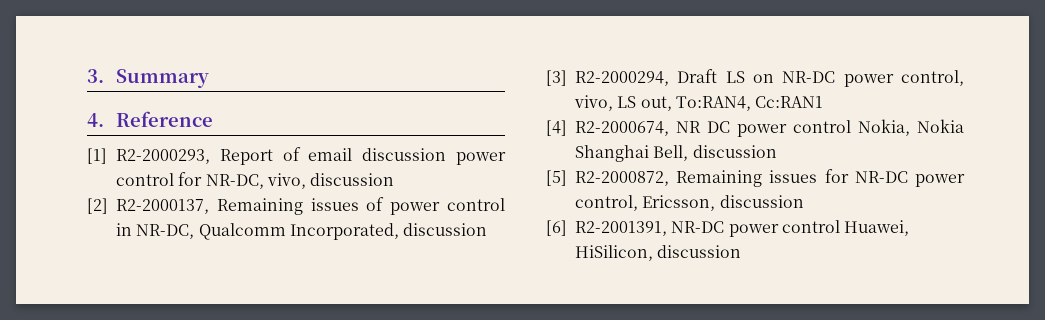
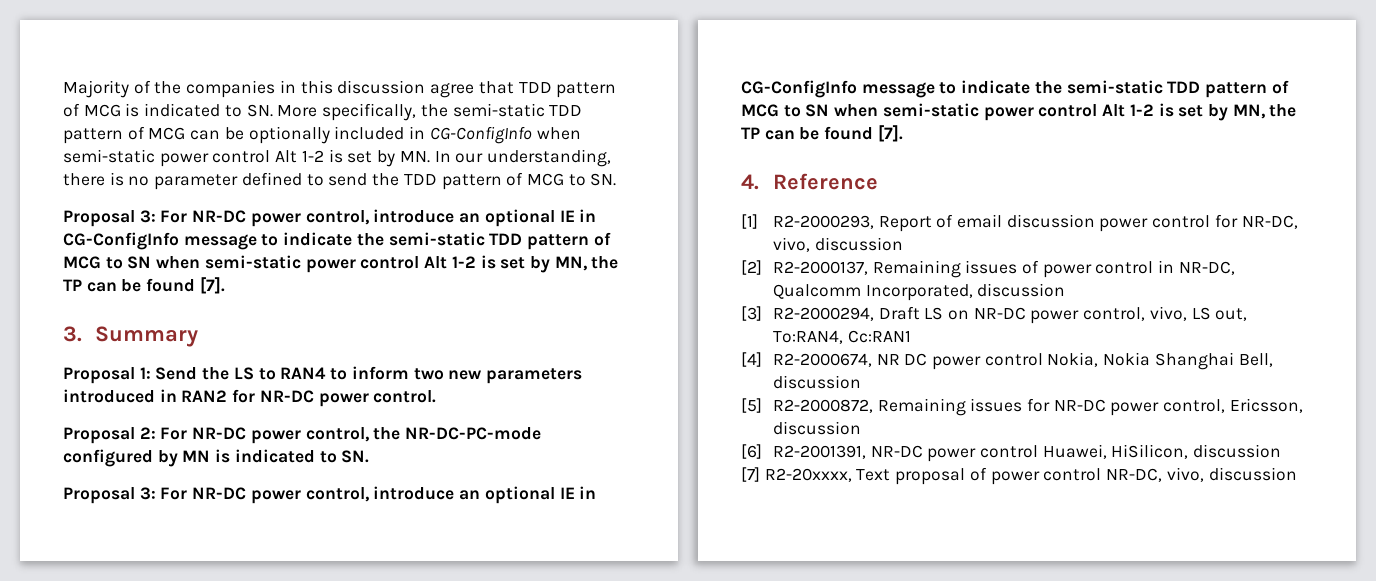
[87,69,210,88] 3. Summary -> [63,80,617,98] [63,103,583,121] [63,126,581,144] [63,149,611,167] [63,172,617,190] [63,209,597,227] [63,232,611,250] [63,255,619,273] [63,277,225,294] [63,326,198,347] [63,366,582,384] [63,389,437,407] [63,427,542,444] [63,449,370,467] [63,486,597,504] [741,80,1289,98] [741,103,1297,121] [741,125,903,142] Majority of the companies in this discussion agree that TDD pattern of MCG is indicated to SN. More specifically, the semi-static TDD pattern of MCG can be optionally included in CG-ConfigInfo when semi-static power control Alt 1-2 is set by MN. In our understanding, there is no parameter defined to send the TDD pattern of MCG to SN. // Proposal 3: For NR-DC power control, introduce an optional IE in CG-ConfigInfo message to indicate the semi-static TDD pattern of MCG to SN when semi-static power control Alt 1-2 is set by MN, the TP can be found [7]. // 3. Summary // Proposal 1: Send the LS to RAN4 to inform two new parameters introduced in RAN2 for NR-DC power control. // Proposal 2: For NR-DC power control, the NR-DC-PC-mode configured by MN is indicated to SN. // Proposal 3: For NR-DC power control, introduce an optional IE in CG-ConfigInfo message to indicate the semi-static TDD pattern of MCG to SN when semi-static power control Alt 1-2 is set by MN, the TP can be found [7].
(742, 251) none -> [741,467,1297,485] // [7] R2-20xxxx, Text proposal of power control NR-DC, vivo, discussion

